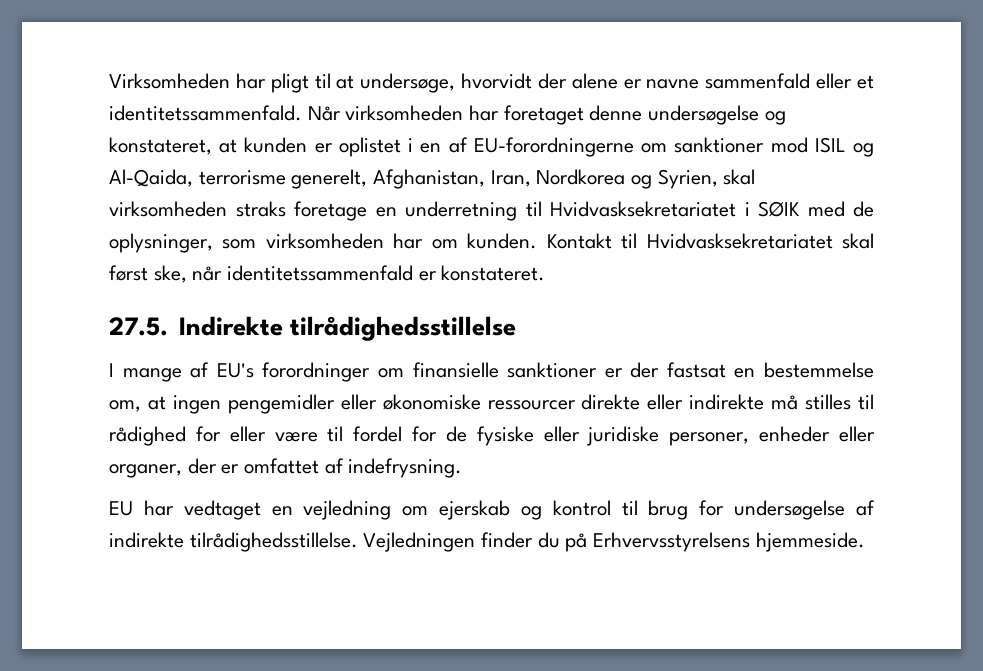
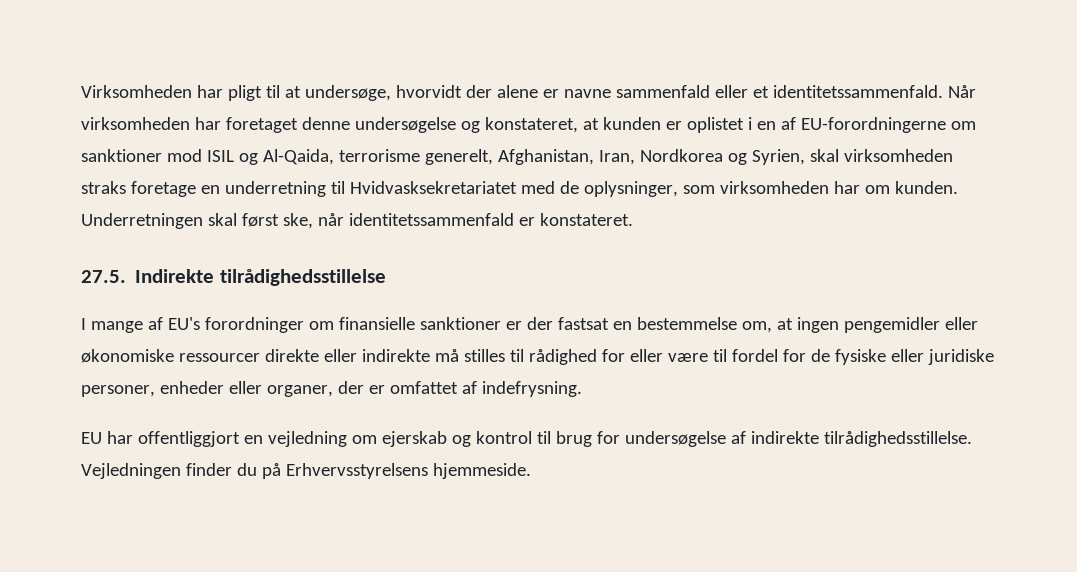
[744,201,800,217] i SØIK -> (517, 187) none
[546,233,833,249] Kontakt til Hvidvasksekretariatet -> [81,213,203,229] Underretningen
[183,500,261,520] vedtaget -> [137,431,240,447] offentliggjort

